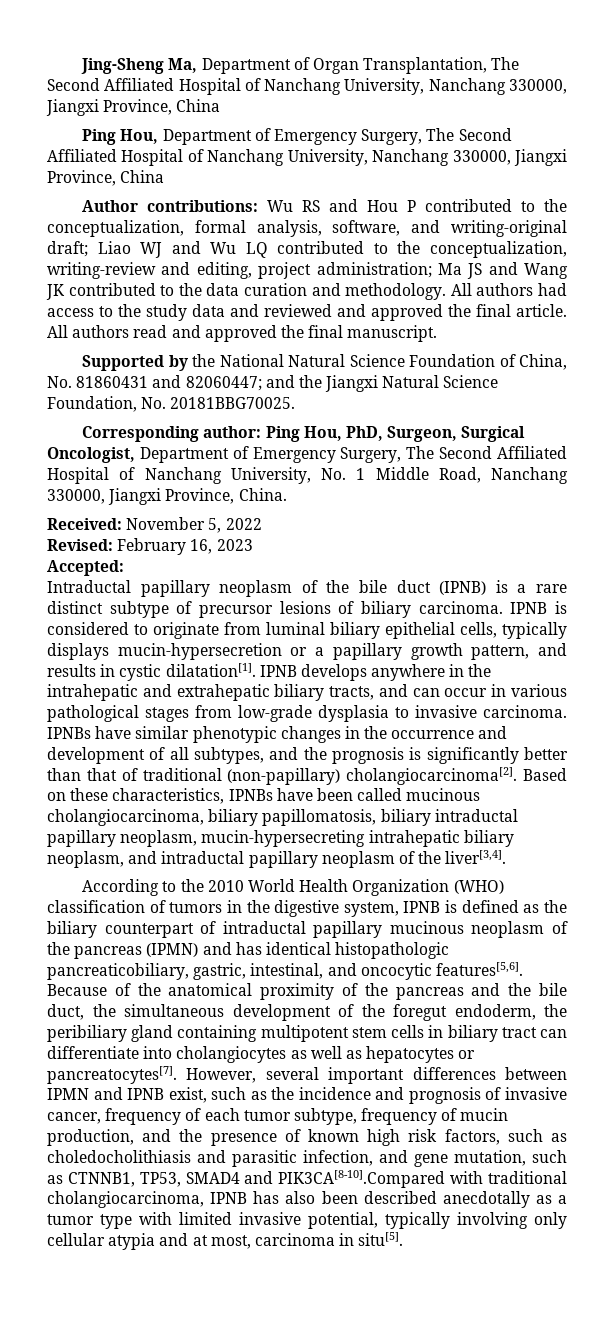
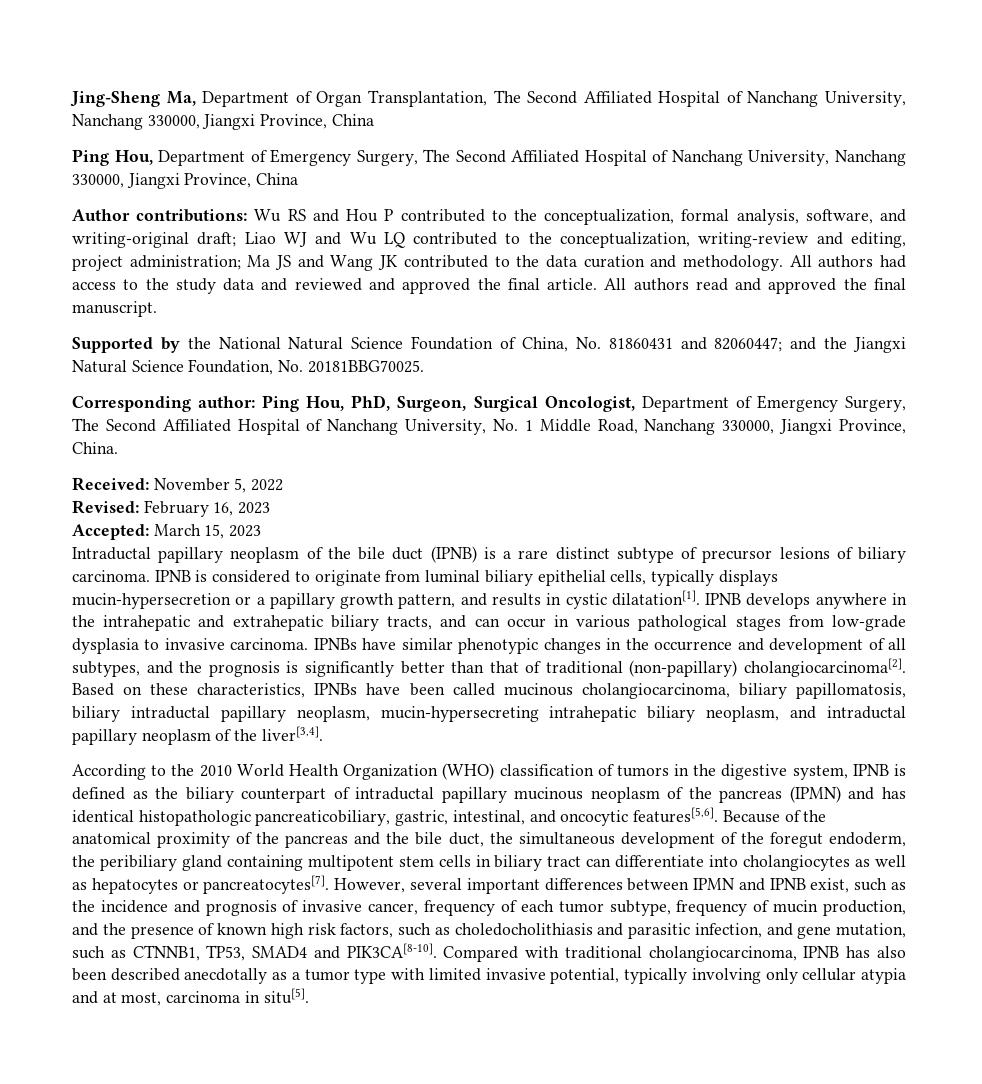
(124, 568) none -> [153,524,262,539] March 15, 2023
[278,1170,446,1188] PIK3CA[8-10].Compared -> [346,943,519,962] PIK3CA[8-10]. Compared

